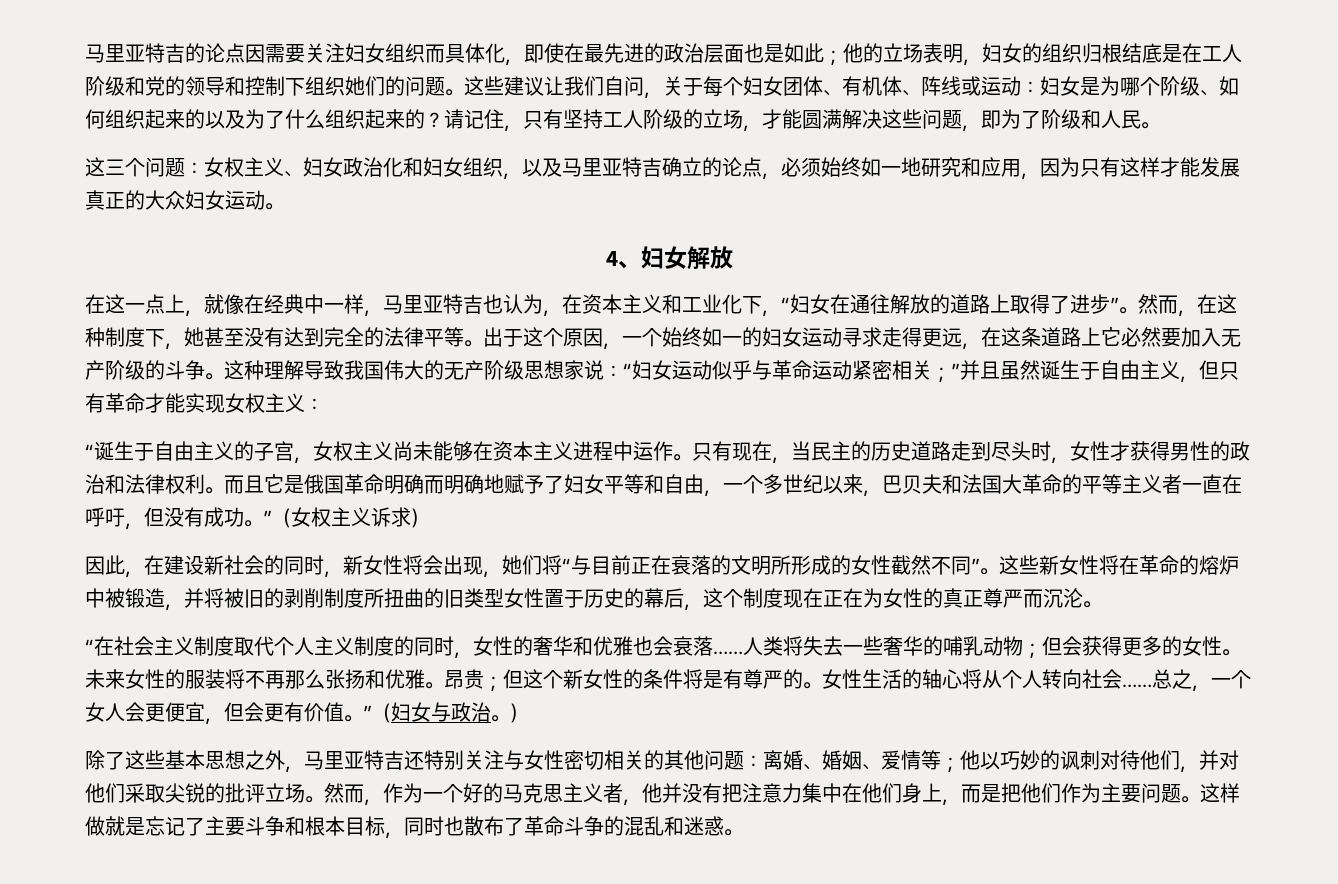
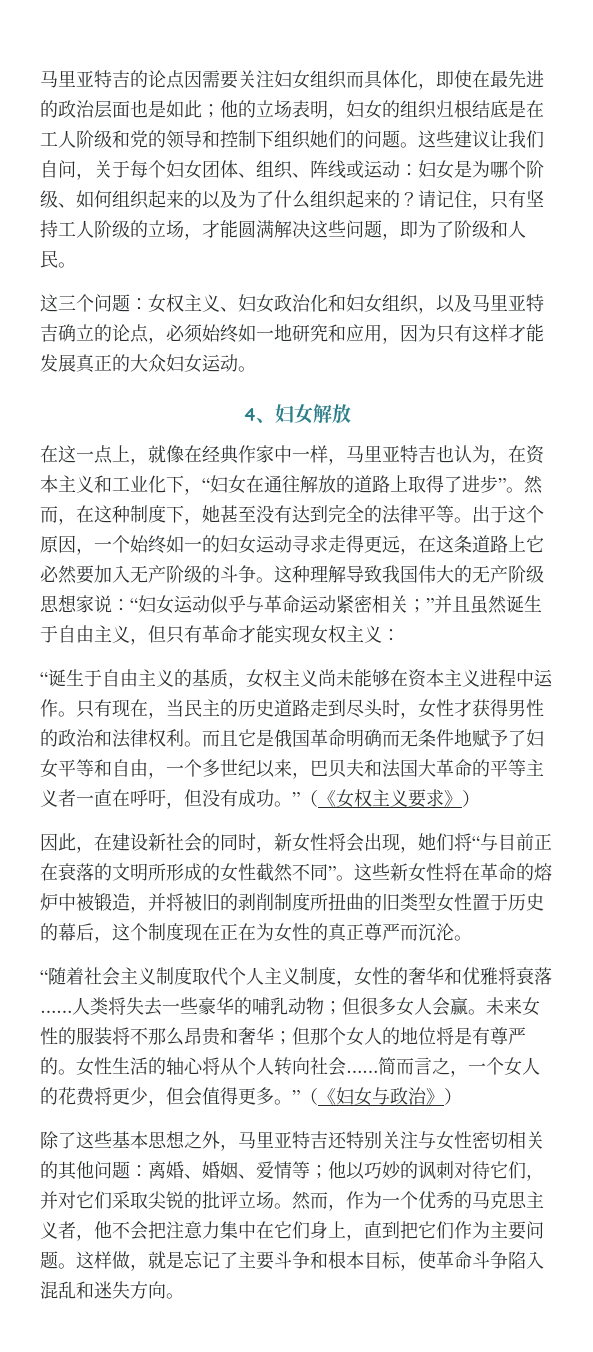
[842,76,902,96] 有机体 -> [256,160,293,179] 组织
(304, 304) none -> [238,445,274,463] 作家
[254,441,294,461] 子宫 -> [192,669,228,688] 基质
[444,474,484,494] 明确 -> [400,729,454,747] 无条件
[291,507,411,527] 女权主义诉求 -> [318,789,462,808] 《女权主义要求》
[94,636,114,656] 在 -> [48,967,84,985] 随着
[394,636,454,656] 的同时 -> (336, 976) none
[633,636,673,656] 也会 -> [498,967,516,985] 将
[883,636,903,656] 奢 -> [198,997,216,1015] 豪
[1062,636,1222,656] 会获得更多的女性 -> [360,997,468,1016] 很多女人会赢
[265,669,683,692] 再那么张扬和优雅。昂贵；但这个新女性的条件 -> [148,1027,436,1046] 那么昂贵和奢华；但那个女人的地位
[1152,669,1172,689] 总 -> [378,1057,432,1075] 简而言
[125,702,391,725] 会更便宜，但会更有价值。”（ -> [40,1087,336,1107] 的花费将更少，但会值得更多。”（《
[491,715,510,722] 。 -> [426,1088,444,1105] 》
[1140,750,1160,770] 他 -> [490,1161,508,1179] 它
[85,783,105,803] 他 -> [76,1191,94,1209] 它
[463,783,483,803] 好 -> [418,1191,454,1209] 优秀
[662,783,722,803] 并没有 -> [112,1221,148,1240] 不会
[862,783,882,803] 他 -> [274,1221,292,1239] 它
[961,783,1041,803] 而是把他 -> [364,1221,436,1239] 直到把它
(105, 826) none -> [130,1264,148,1271] ，
[404,816,524,836] 同时也散布了 -> [418,1251,436,1269] 使
[604,816,624,836] 的 -> [508,1251,544,1269] 陷入
[704,816,724,836] 惑 -> [112,1281,166,1299] 失方向

